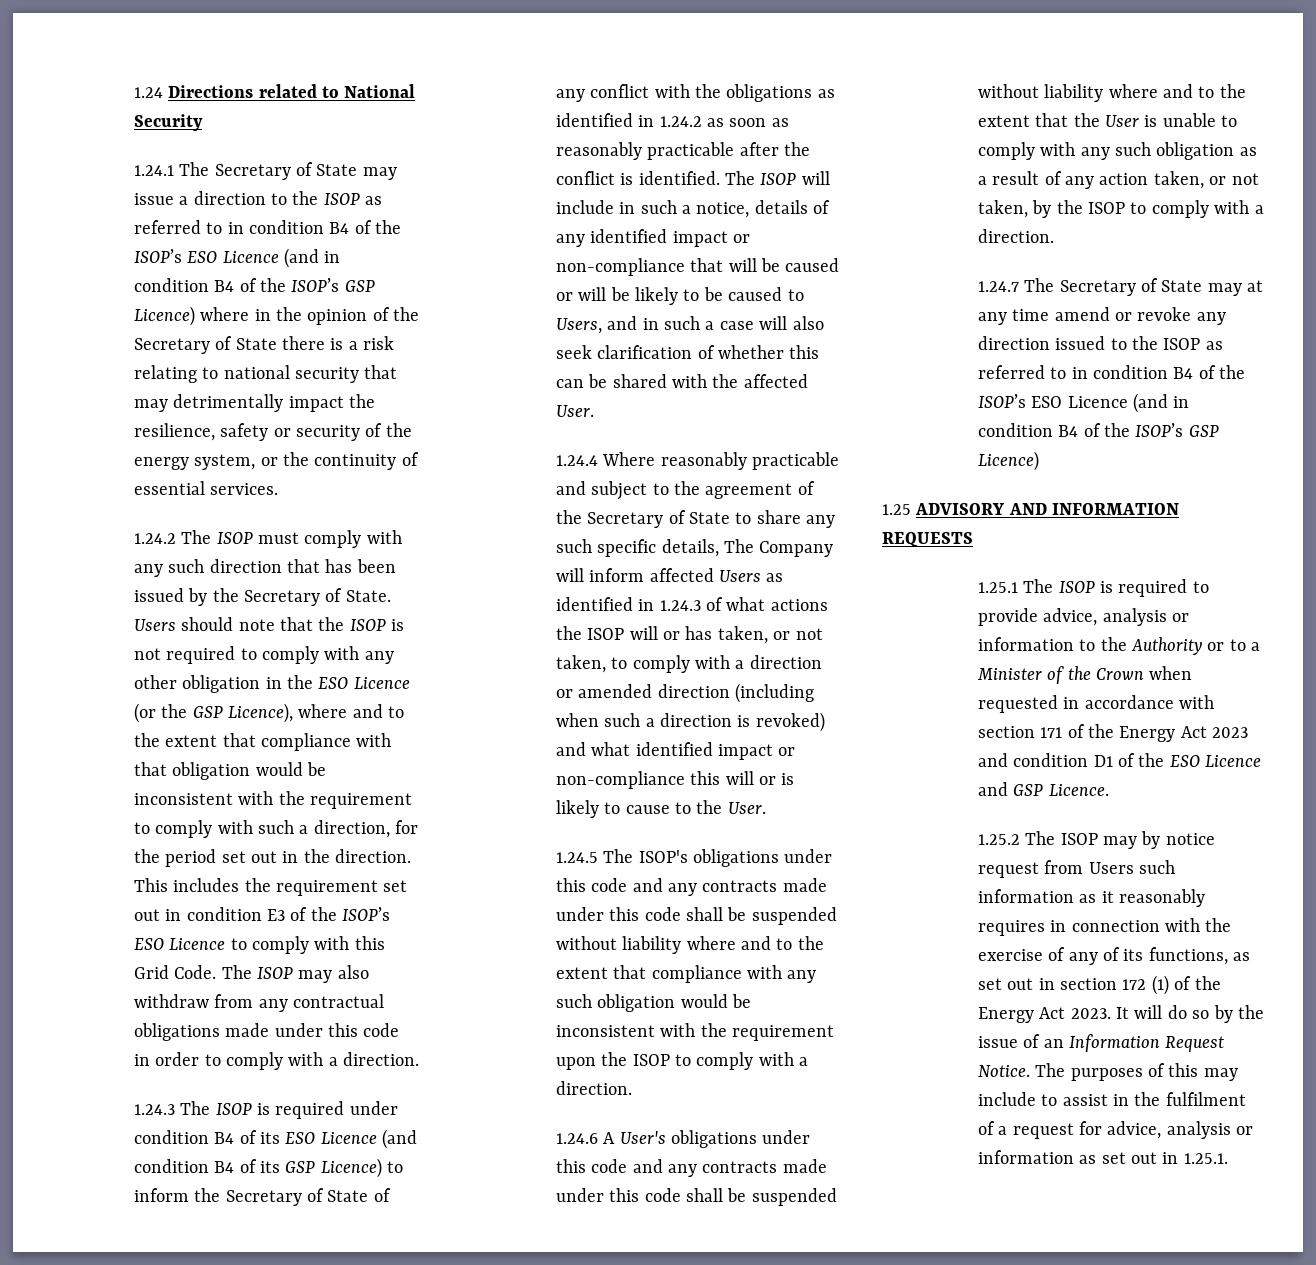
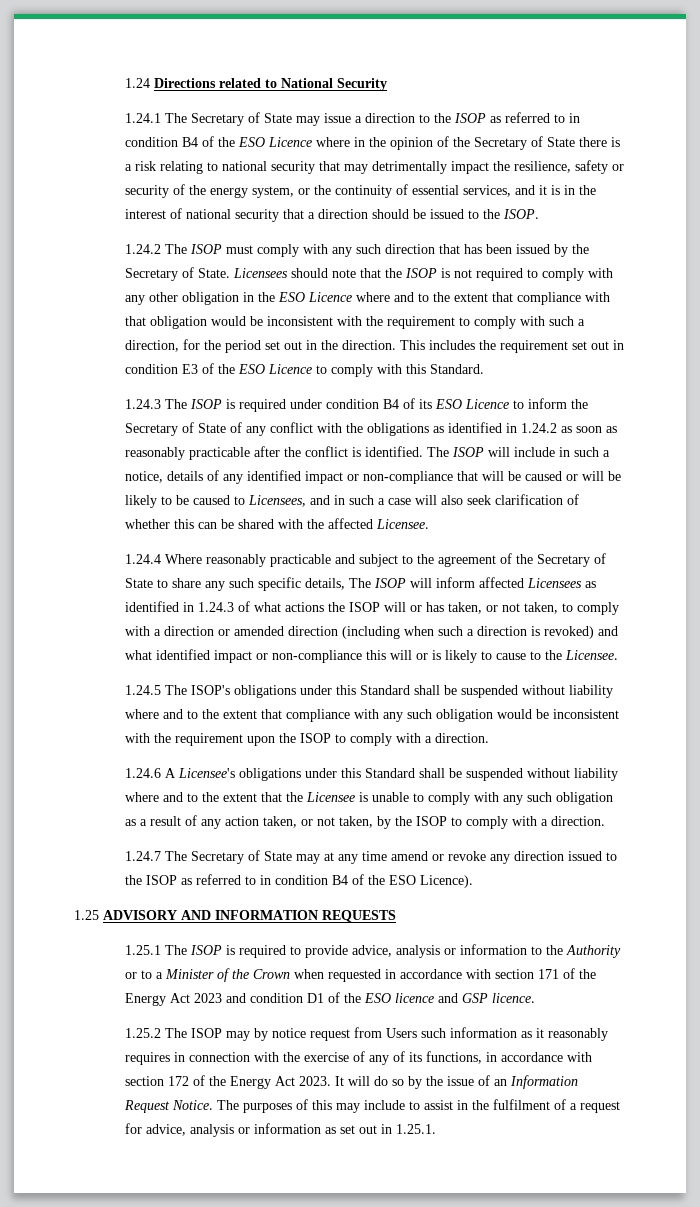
[133,248,341,268] [133,278,375,292] [133,306,195,326] ISOP’s ESO Licence (and in condition B4 of the ISOP’s GSP Licence) -> [238,137,313,147] ESO Licence
[210,483,279,495] services. -> [463,185,597,197] [125,208,540,222] services, and it is in the interest of national security that a direction should be issued to the ISOP.
[133,619,176,631] Users -> [233,268,289,278] Licensees
[133,703,293,723] (or the GSP Licence), -> (353, 297) none
[342,907,391,921] ISOP’s -> (236, 369) none
[133,965,369,983] [133,994,384,1012] [133,1023,400,1041] [133,1052,420,1070] Grid Code. The ISOP may also withdraw from any contractual obligations made under this code in order to comply with a direction. -> [430,364,485,374] Standard.
[382,1129,418,1149] [133,1158,382,1178] (and condition B4 of its GSP Licence) -> (510, 404) none
[555,318,602,334] Users, -> [248,495,307,507] Licensees,
[555,405,594,417] User. -> [376,519,430,529] Licensee.
[759,541,834,557] Company -> [374,578,407,588] ISOP
[718,570,761,582] Users -> [527,578,583,588] Licensees
[727,802,766,814] User. -> [565,650,619,660] Licensee.
[591,878,827,896] [555,907,681,921] code and any contracts made under this code -> [360,685,411,695] Standard
[619,1130,811,1148] [555,1159,827,1177] [555,1188,681,1202] User's obligations under this code and any contracts made under this code -> [178,768,416,781] Licensee's obligations under this Standard
[1104,115,1139,127] User -> [306,792,356,802] Licensee
[977,393,1190,413] [977,423,1219,437] [977,451,1039,471] ISOP’s ESO Licence (and in condition B4 of the ISOP’s GSP Licence) -> [389,875,474,888] ESO Licence).
[1205,755,1262,767] Licence -> [395,993,435,1003] licence
[1048,784,1109,796] Licence. -> [492,993,536,1003] licence.
[1233,952,1251,961] [977,978,1055,990] as set out in -> [486,1052,593,1062] in accordance with
[1151,975,1169,995] (1) -> (190, 1081) none

